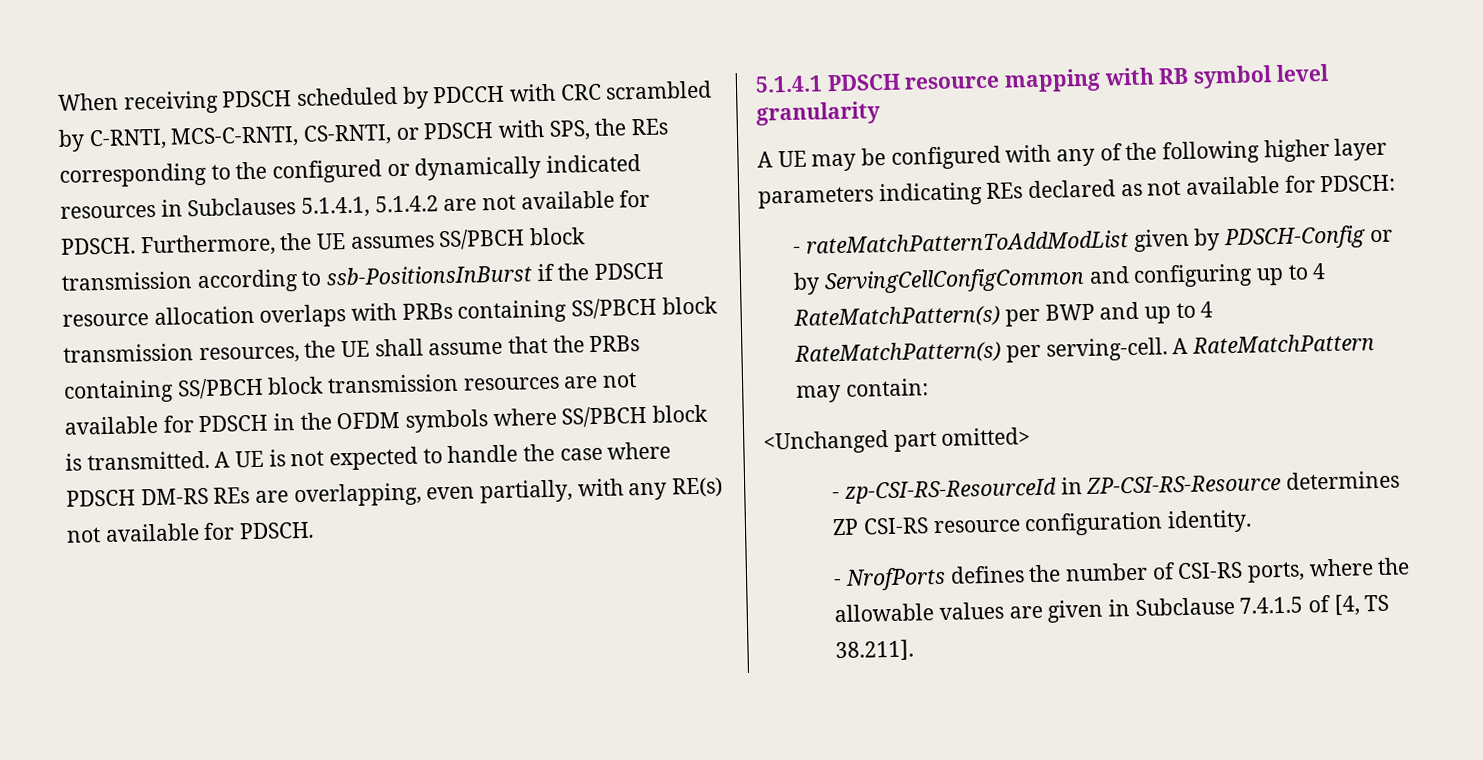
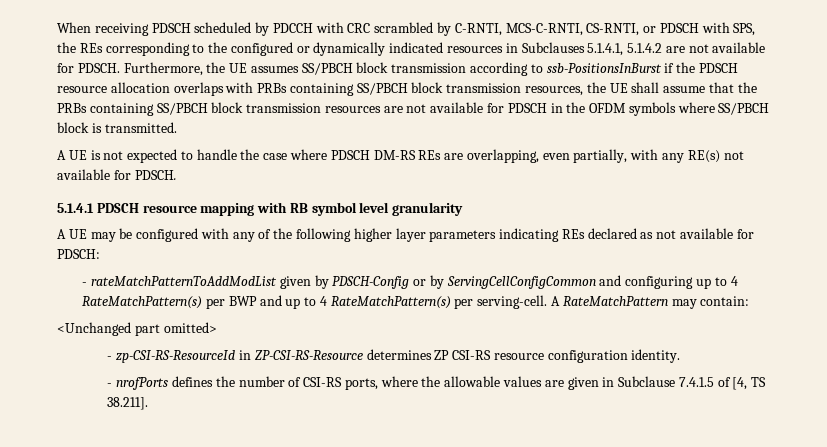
(210, 460) none -> (177, 127) //
[845,566,947,591] NrofPorts -> [116,377,169,390] nrofPorts

